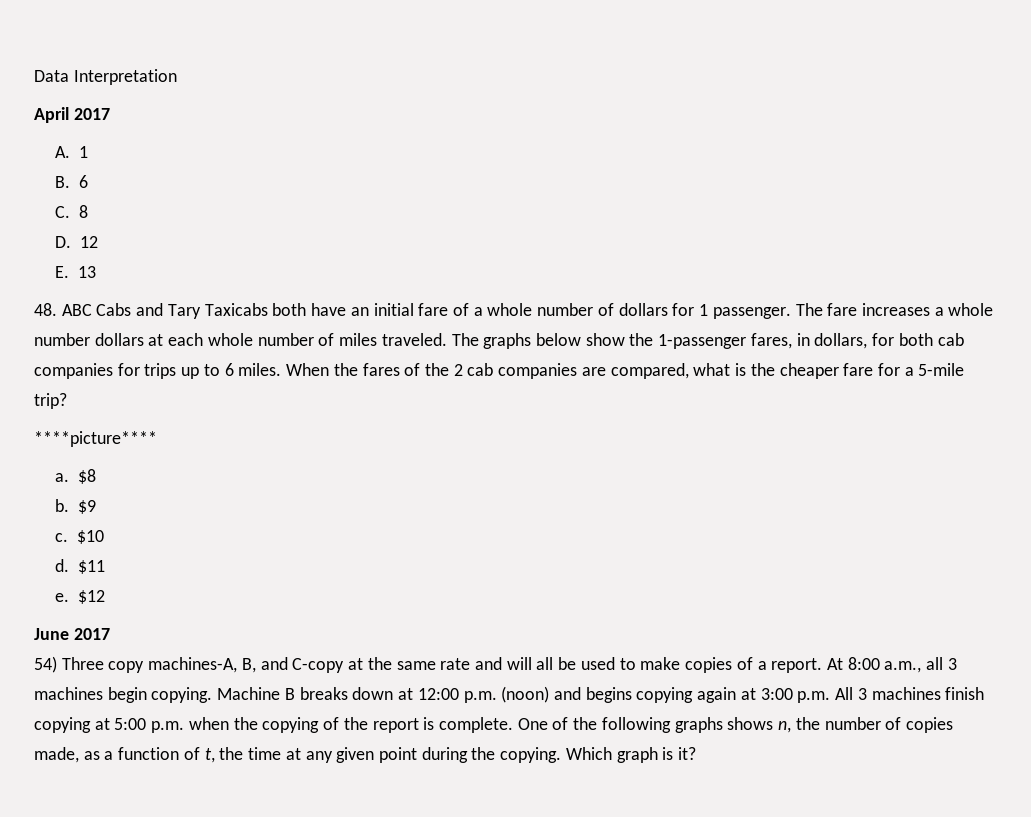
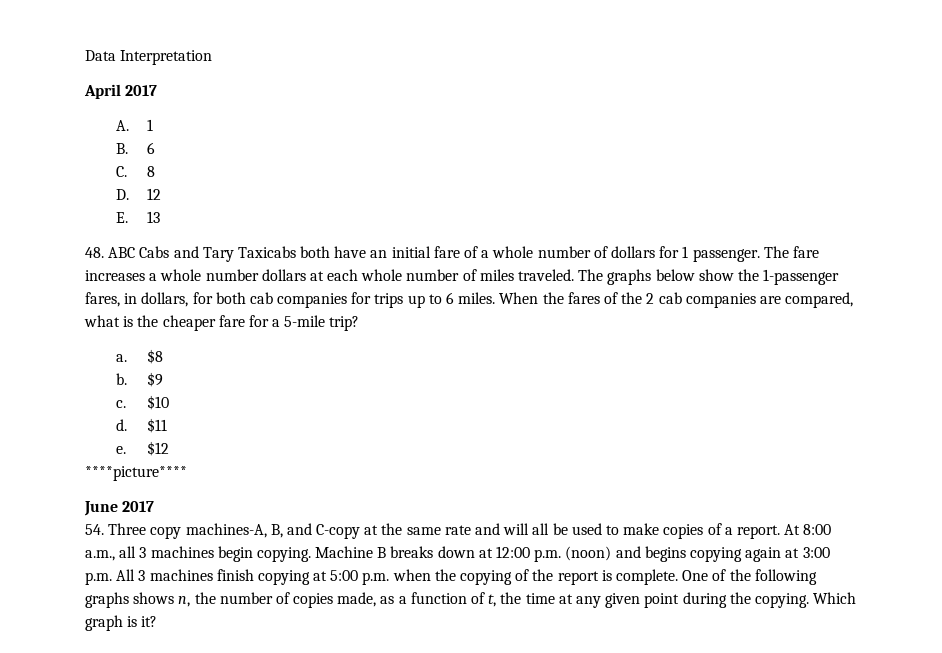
[34,431,157,447] // ****picture**** -> (360, 323) none
(105, 597) none -> [85,466,187,481] // ****picture****
[34,656,57,673] 54) -> [85,524,104,535] 54.

